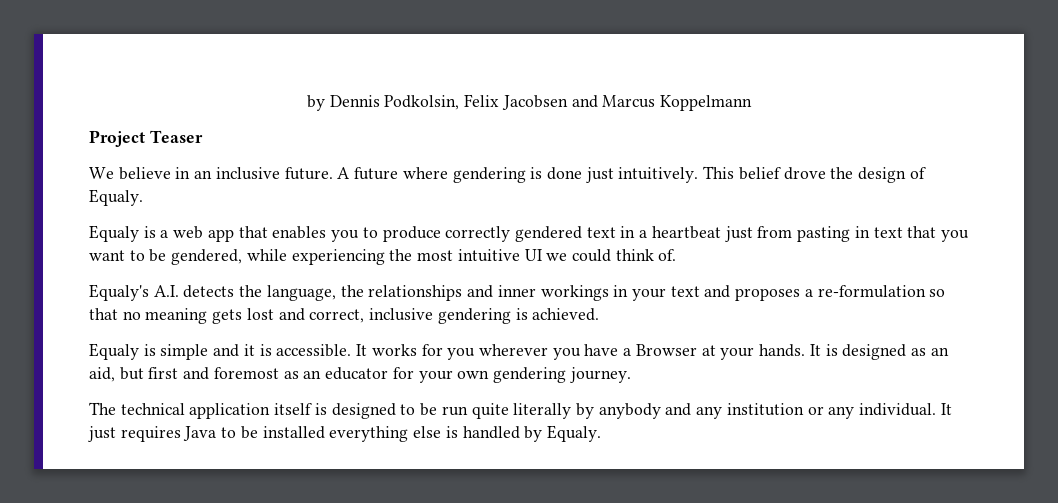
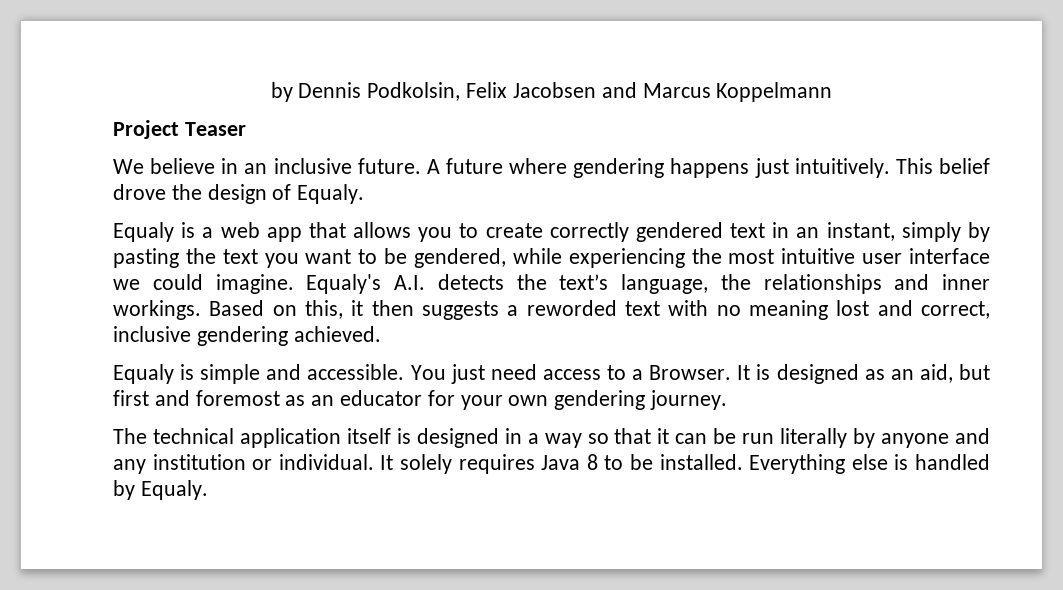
[530,167,582,180] is done -> [670,158,750,178] happens
[272,226,327,239] enables -> [353,222,412,238] allows
[382,226,441,242] produce -> [485,223,543,238] create
[639,226,937,242] a heartbeat just from pasting in text that -> [796,222,990,242] [113,248,258,268] an instant, simply by pasting the text
[524,249,677,262] UI we could think of. // -> [862,248,991,264] [113,274,294,294] user interface we could imagine.
(263, 291) none -> [559,274,609,290] text’s
[540,285,946,301] [89,308,118,320] workings in your text and proposes a re-formulation so that -> [113,300,709,320] workings. Based on this, it then suggests a reworded text with
[212,309,243,324] gets -> (829, 310) none
[515,308,528,320] is -> (288, 336) none
[243,344,806,360] it is accessible. It works for you wherever you have a Browser at your hands. -> [307,364,732,384] accessible. You just need access to a Browser.
[400,404,416,415] to -> [504,428,708,448] in a way so that it can
[471,403,509,419] quite -> (775, 438) none
[598,403,661,419] anybody -> [881,433,950,448] anyone
[828,406,855,419] any -> (273, 464) none
[88,426,116,442] just -> [400,454,452,474] solely
[221,426,409,442] to be installed everything -> [586,454,846,474] 8 to be installed. Everything

